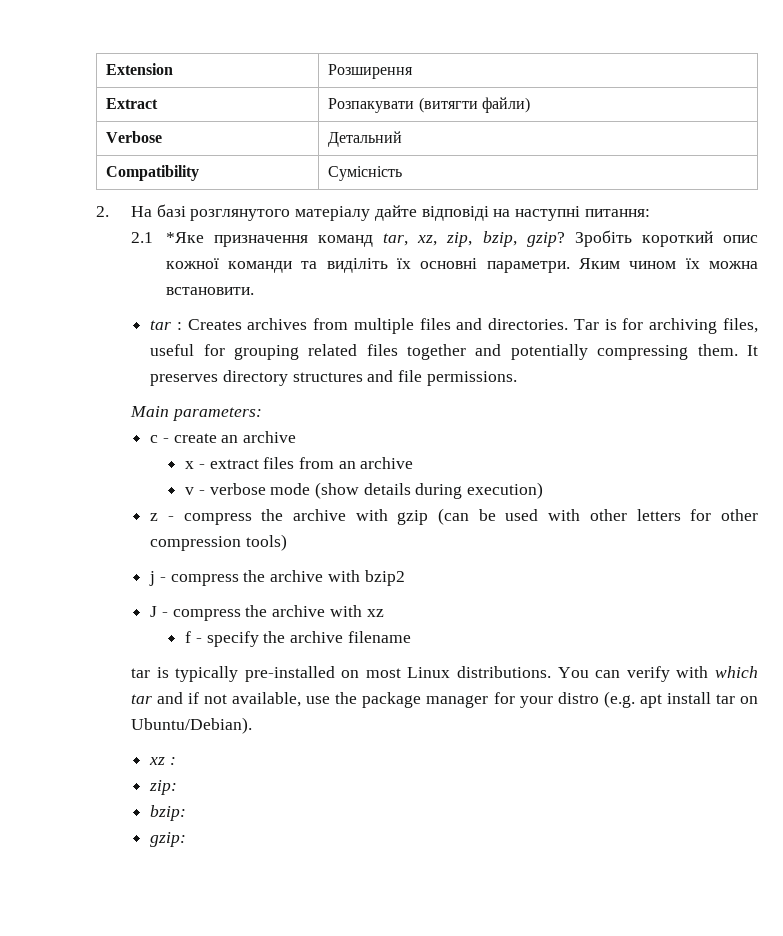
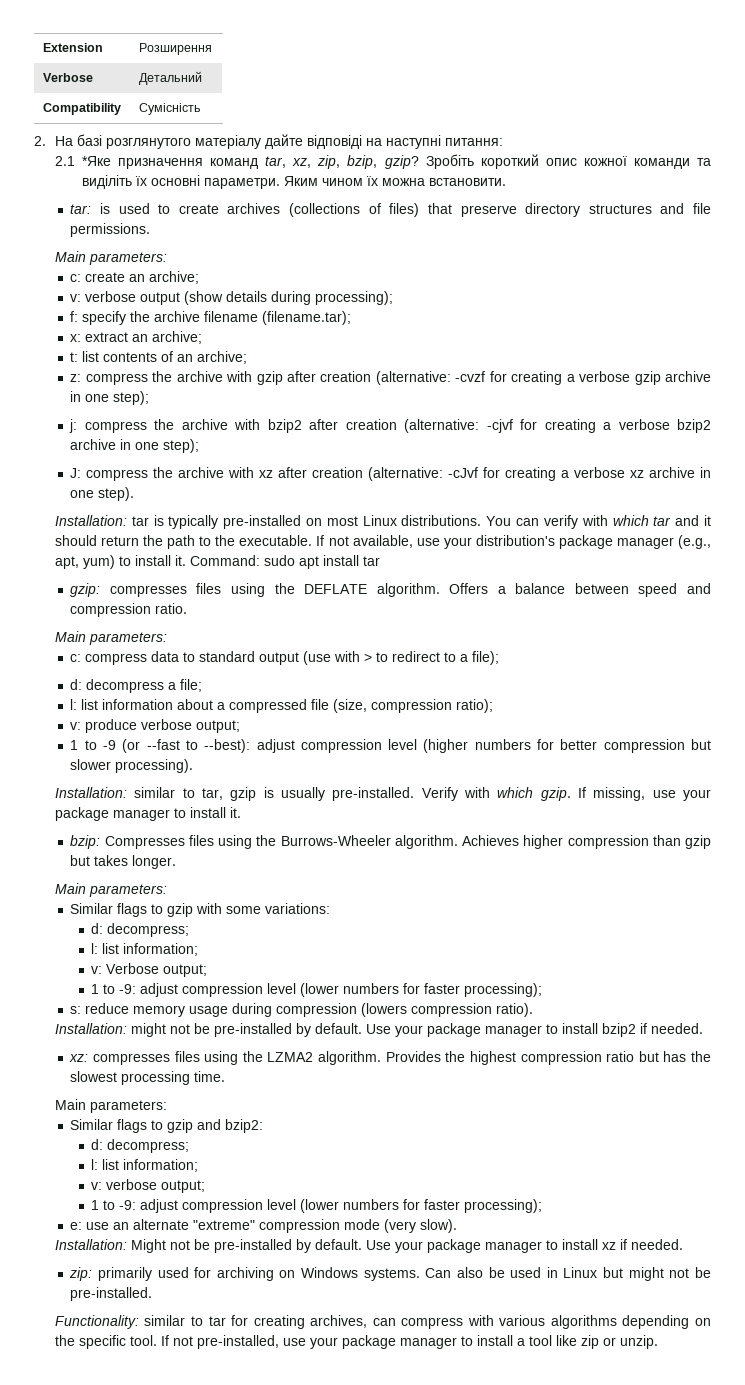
[106,98,159,109] [328,97,530,113] // Extract | Розпакувати (витягти файли) -> (212, 49) none
[150,318,759,334] [150,344,758,360] [150,374,219,386] tar : Creates archives from multiple files and directories. Tar is for archiving files, useful for grouping related files together and potentially compressing them. It preserves -> [70,203,517,217] tar: is used to create archives (collections of files) that preserve
[150,431,297,443] [185,457,414,469] [185,482,544,499] [150,513,174,521] c - create an archive // x - extract files from an archive // v - verbose mode (show details during execution) // z - -> [70,271,200,284] [70,291,394,305] [70,311,352,325] [70,331,203,344] [70,351,248,364] [70,374,82,382] c: create an archive; // v: verbose output (show details during processing); // f: specify the archive filename (filename.tar); // x: extract an archive; // t: list contents of an archive; // z:
[438,508,758,525] [150,534,287,551] [149,571,166,586] (can be used with other letters for other compression tools) // j - -> [286,371,712,385] [70,391,150,405] [69,419,78,433] after creation (alternative: -cvzf for creating a verbose gzip archive in one step); // j:
[150,606,168,617] // J - -> [309,419,712,433] [70,439,200,453] [70,468,82,478] after creation (alternative: -cjvf for creating a verbose bzip2 archive in one step); // J:
[185,631,411,647] // f - specify the archive filename // -> [278,467,712,481] [70,487,135,501] [54,515,127,526] after creation (alternative: -cJvf for creating a verbose xz archive in one step). // Installation:
[188,691,758,708] [130,717,252,734] [149,757,176,765] [149,780,178,795] [150,805,187,821] [150,832,187,847] if not available, use the package manager for your distro (e.g. apt install tar on Ubuntu/Debian). // xz : // zip: // bzip: // gzip: -> [704,515,712,526] [54,535,712,549] [54,555,380,569] [70,583,712,597] [70,603,188,617] [54,631,167,645] [70,651,500,665] [70,679,203,693] [70,699,494,713] [70,719,241,733] [70,739,712,753] [70,759,194,773] [54,787,711,801] [54,807,241,821] [70,835,712,849] [70,855,177,869] [54,883,167,897] [70,903,331,917] [91,923,190,937] [91,943,199,956] [91,963,208,977] [91,983,543,997] [70,1003,534,1017] [54,1023,703,1037] [69,1051,711,1065] [70,1071,226,1085] [54,1099,167,1113] [70,1119,264,1133] [91,1139,190,1153] [91,1159,199,1172] [91,1179,206,1193] [91,1199,543,1213] [70,1219,458,1233] [54,1239,683,1253] [69,1267,711,1281] [70,1287,153,1301] [54,1315,711,1329] [54,1335,658,1349] it should return the path to the executable. If not available, use your distribution's package manager (e.g., apt, yum) to install it. Command: sudo apt install tar // gzip: compresses files using the DEFLATE algorithm. Offers a balance between speed and compression ratio. // Main parameters: // c: compress data to standard output (use with > to redirect to a file); // d: decompress a file; // l: list information about a compressed file (size, compression ratio); // v: produce verbose output; // 1 to -9 (or --fast to --best): adjust compression level (higher numbers for better compression but slower processing). // Installation: similar to tar, gzip is usually pre-installed. Verify with which gzip. If missing, use your package manager to install it. // bzip: Compresses files using the Burrows-Wheeler algorithm. Achieves higher compression than gzip but takes longer. // Main parameters: // Similar flags to gzip with some variations: // d: decompress; // l: list information; // v: Verbose output; // 1 to -9: adjust compression level (lower numbers for faster processing); // s: reduce memory usage during compression (lowers compression ratio). // Installation: might not be pre-installed by default. Use your package manager to install bzip2 if needed. // xz: compresses files using the LZMA2 algorithm. Provides the highest compression ratio but has the slowest processing time. // Main parameters: // Similar flags to gzip and bzip2: // d: decompress; // l: list information; // v: verbose output; // 1 to -9: adjust compression level (lower numbers for faster processing); // e: use an alternate "extreme" compression mode (very slow). // Installation: Might not be pre-installed by default. Use your package manager to install xz if needed. // zip: primarily used for archiving on Windows systems. Can also be used in Linux but might not be pre-installed. // Functionality: similar to tar for creating archives, can compress with various algorithms depending on the specific tool. If not pre-installed, use your package manager to install a tool like zip or unzip.

